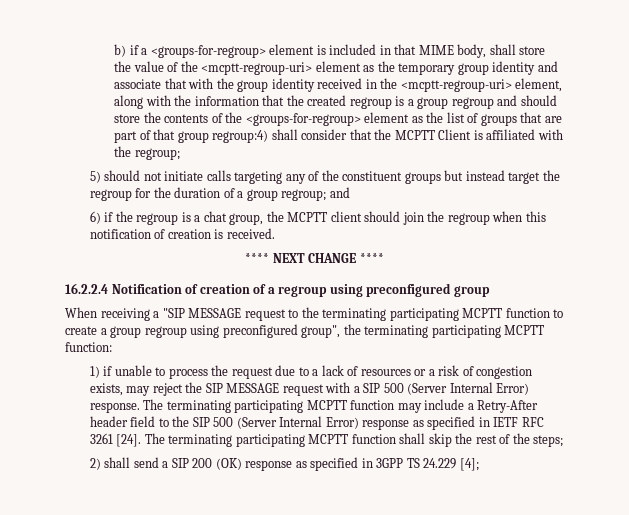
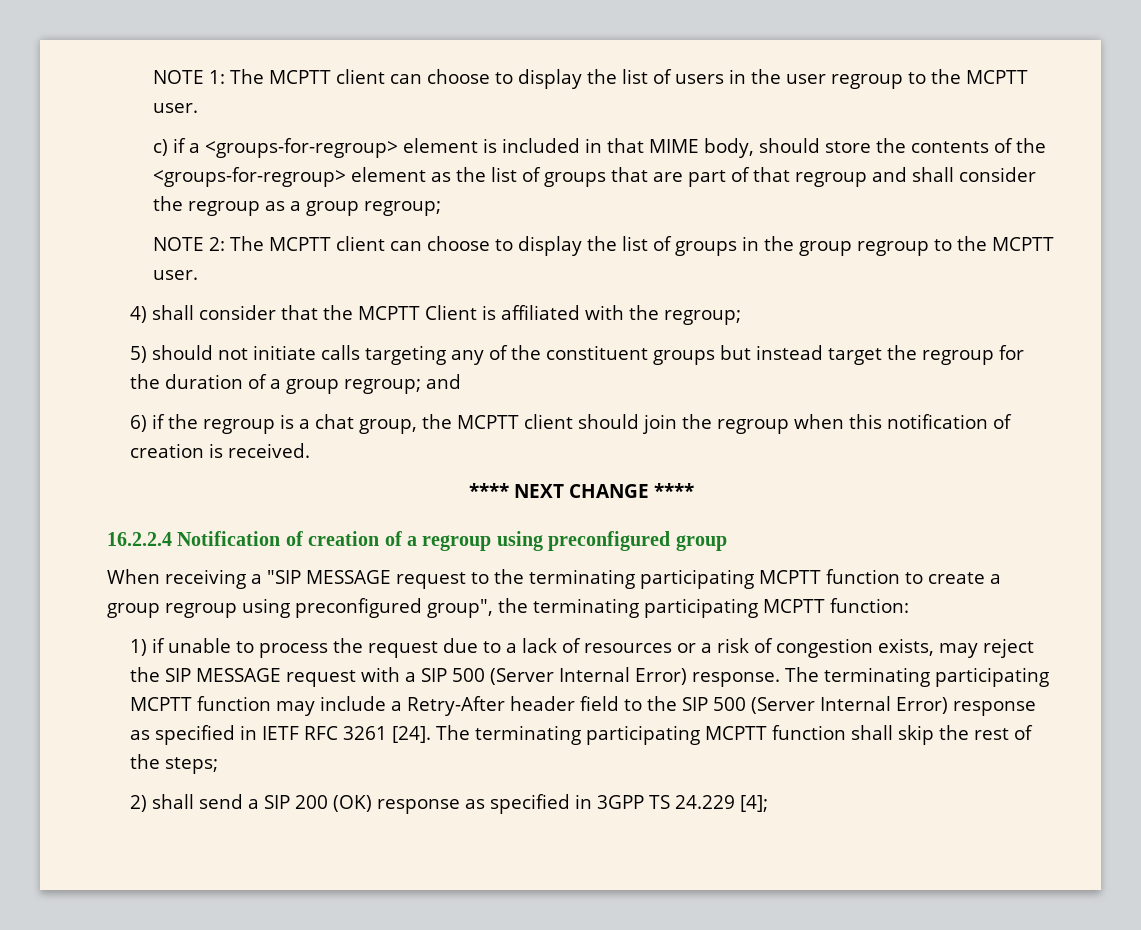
[114,44,127,57] b) -> [152,69,1028,89] [152,103,198,113] [152,139,168,156] NOTE 1: The MCPTT client can choose to display the list of users in the user regroup to the MCPTT user. // c)
[489,44,546,55] [114,61,558,75] [114,78,563,92] [114,95,518,109] shall store the value of the <mcptt-regroup-uri> element as the temporary group identity and associate that with the group identity received in the <mcptt-regroup-uri> element, along with the information that the created regroup is a group regroup and -> (754, 148) none
[177,130,269,143] group regroup:4) -> [794,167,1036,187] [152,196,441,216] [152,236,1054,256] [152,270,198,280] [129,306,147,323] regroup and shall consider the regroup as a group regroup; // NOTE 2: The MCPTT client can choose to display the list of groups in the group regroup to the MCPTT user. // 4)

